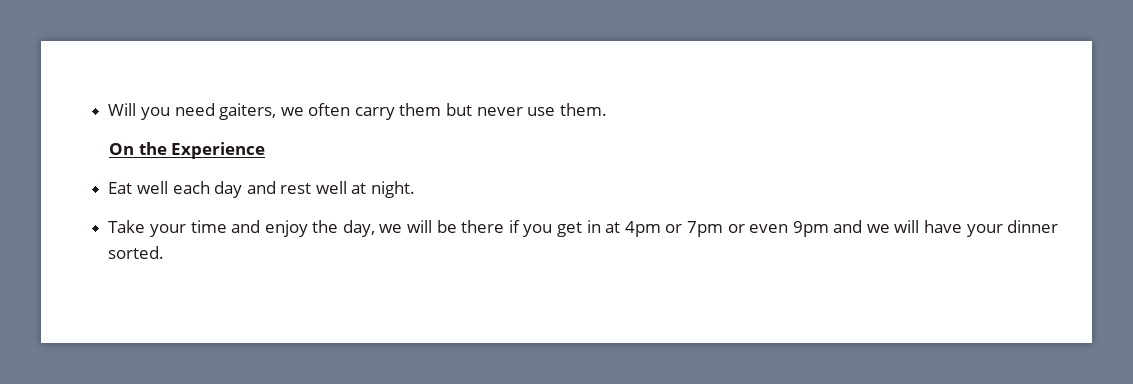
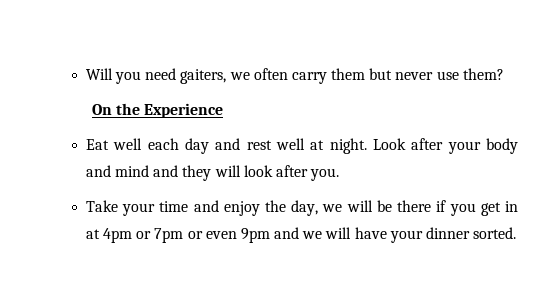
[559,103,607,116] them. -> [462,68,504,80] them?
(416, 189) none -> [372,138,518,154] [85,165,340,181] Look after your body and mind and they will look after you.

